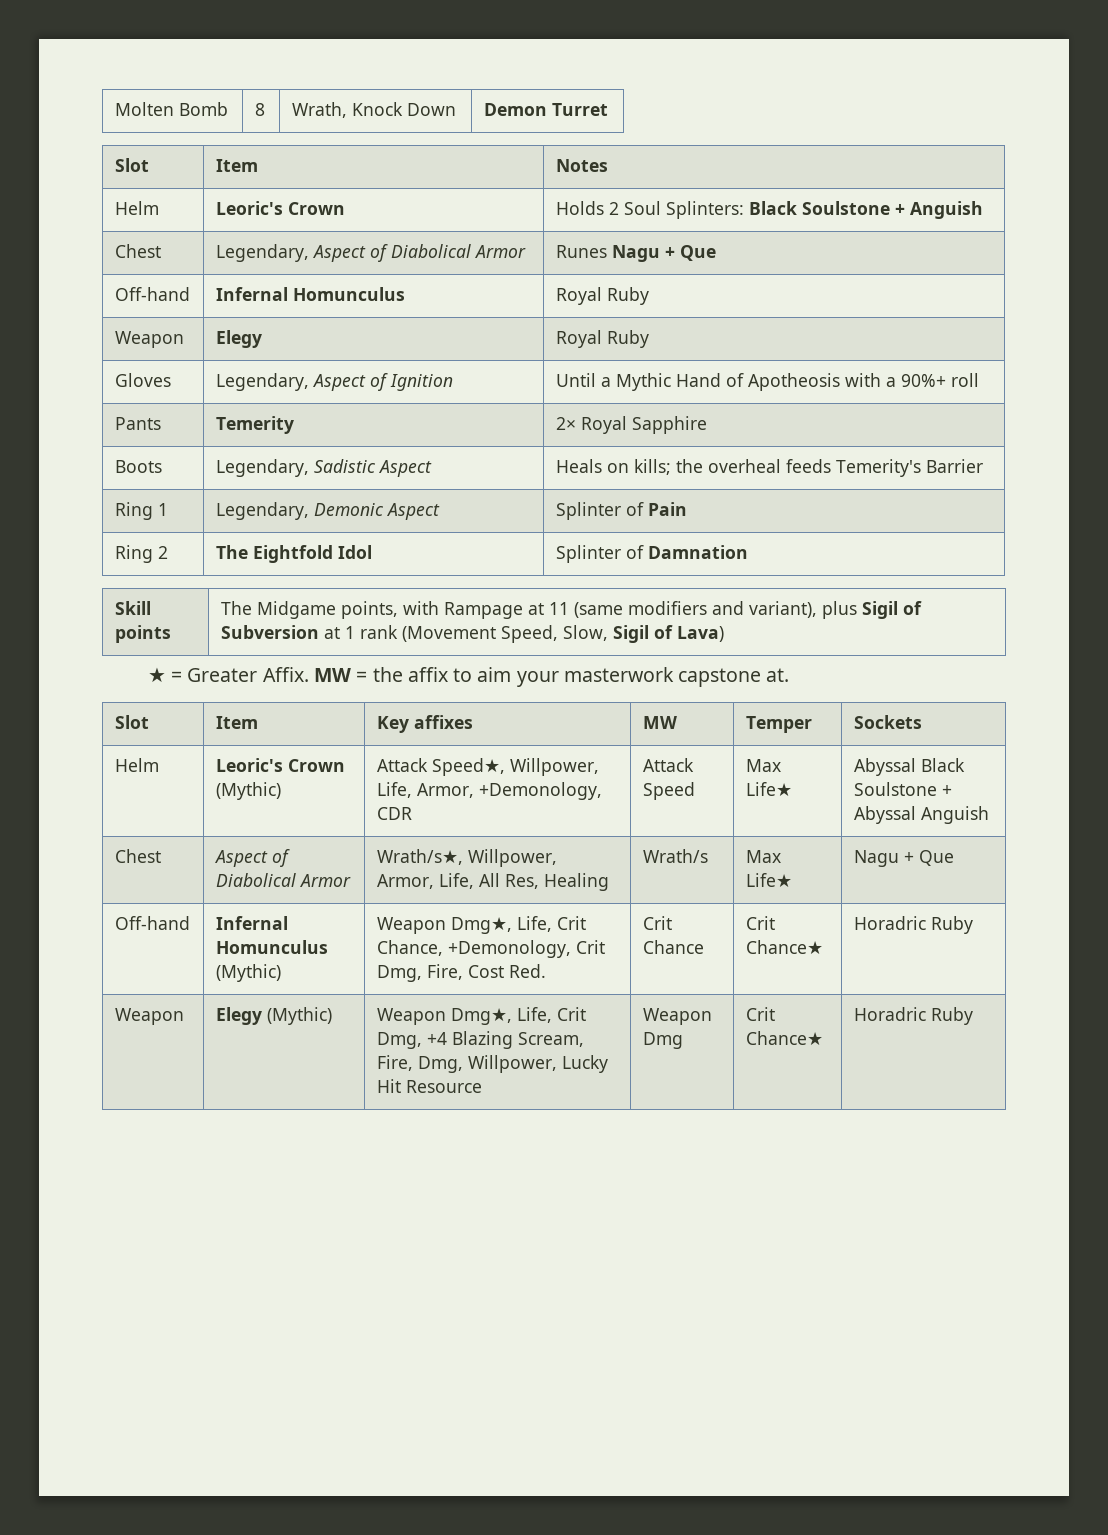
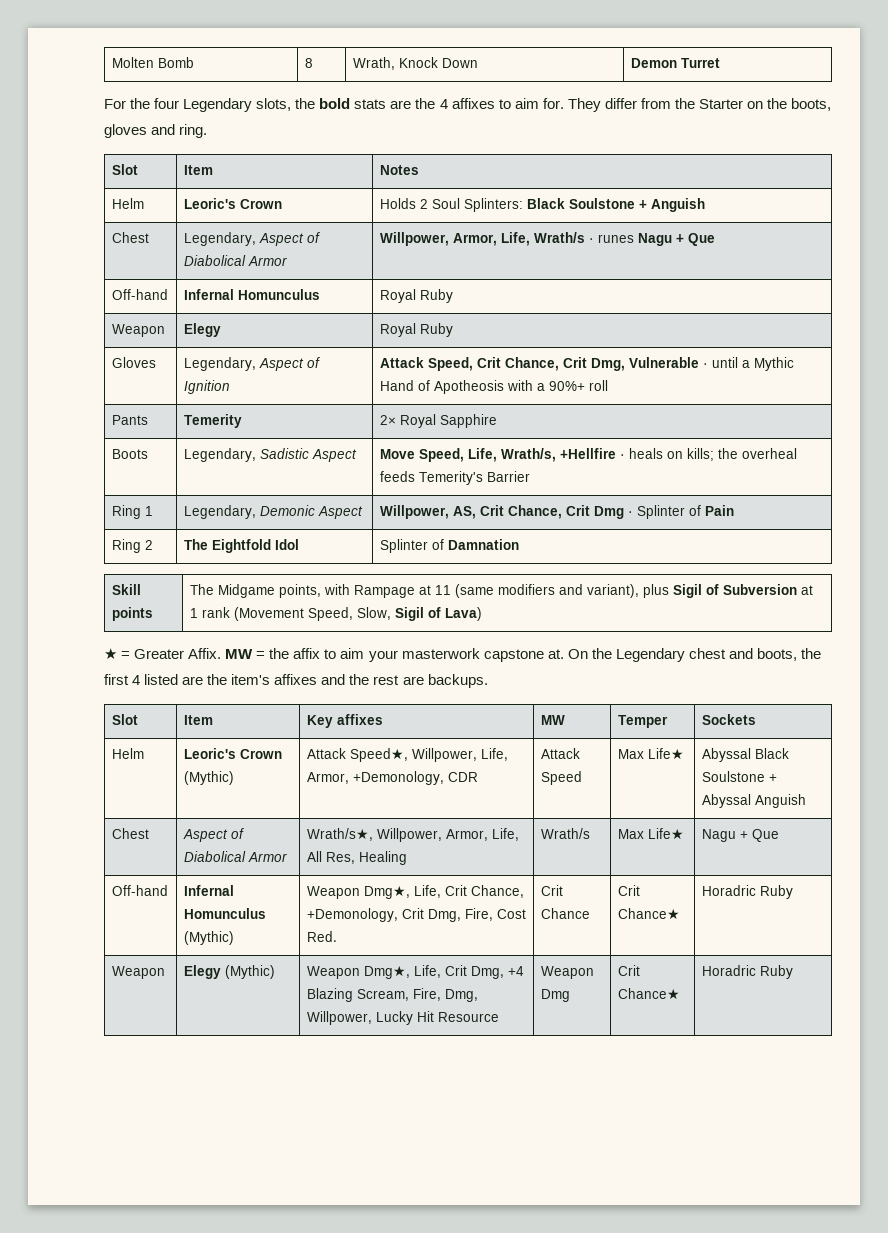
(608, 109) none -> [104,98,832,112] [104,124,208,138] // For the four Legendary slots, the bold stats are the 4 affixes to aim for. They differ from the Starter on the boots, gloves and ring.
[555,245,607,258] Runes -> [379,232,634,246] Willpower, Armor, Life, Wrath/s · runes
[555,373,596,387] Until -> [379,357,738,371] Attack Speed, Crit Chance, Crit Dmg, Vulnerable · until
[555,459,602,473] Heals -> [379,448,663,462] Move Speed, Life, Wrath/s, +Hellfire · heals
(440, 511) none -> [379,505,633,519] Willpower, AS, Crit Chance, Crit Dmg ·
(790, 675) none -> [567,648,821,662] [104,674,488,688] On the Legendary chest and boots, the first 4 listed are the item's affixes and the rest are backups.

